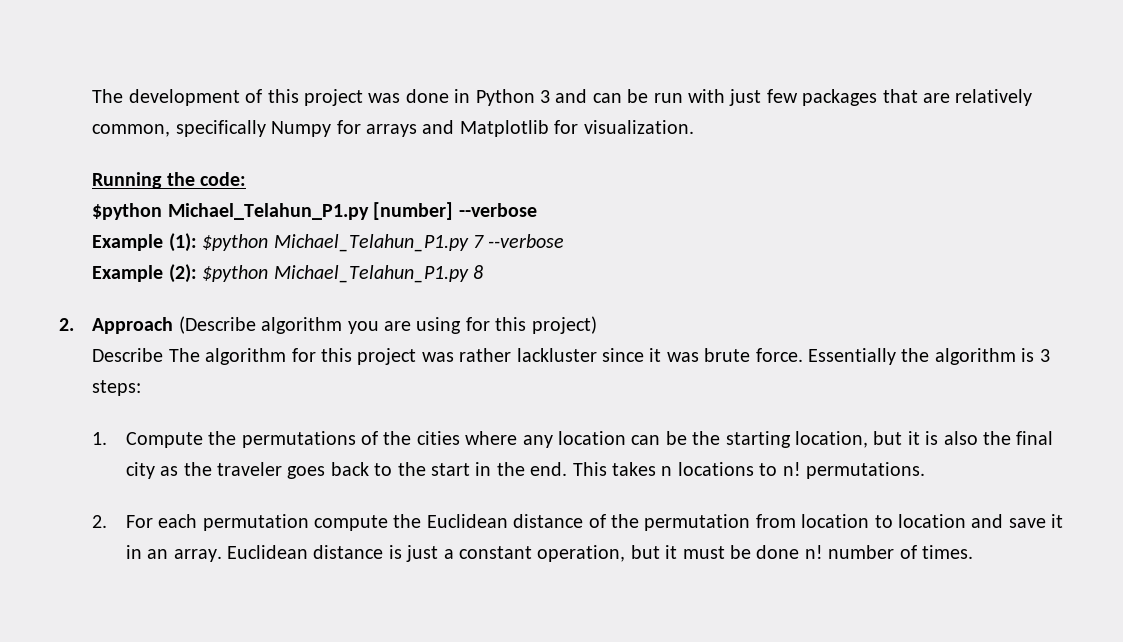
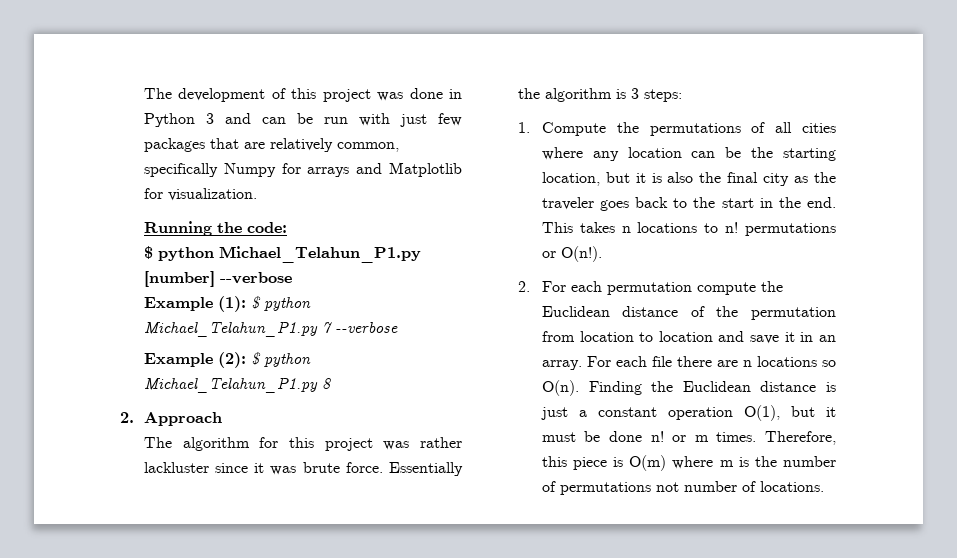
[92,203,163,220] $python -> [143,246,214,261] $ python
[202,234,269,251] $python -> [250,295,311,311] $ python
[202,265,269,282] $python -> [250,351,311,367] $ python
[178,316,597,334] [92,348,164,362] (Describe algorithm you are using for this project) // Describe -> (222, 419) //
[383,431,412,445] the -> [775,122,793,133] all
[806,462,926,479] permutations. -> [745,223,836,236] [541,246,602,262] permutations or O(n!).
(222, 555) none -> [586,356,836,367] [541,380,674,396] For each file there are n locations so O(n). Finding the
[537,545,626,562] operation, -> [667,405,780,421] operation O(1),
[828,545,974,559] number of times. -> [672,431,836,445] [541,455,836,471] [541,481,824,495] or m times. Therefore, this piece is O(m) where m is the number of permutations not number of locations.

